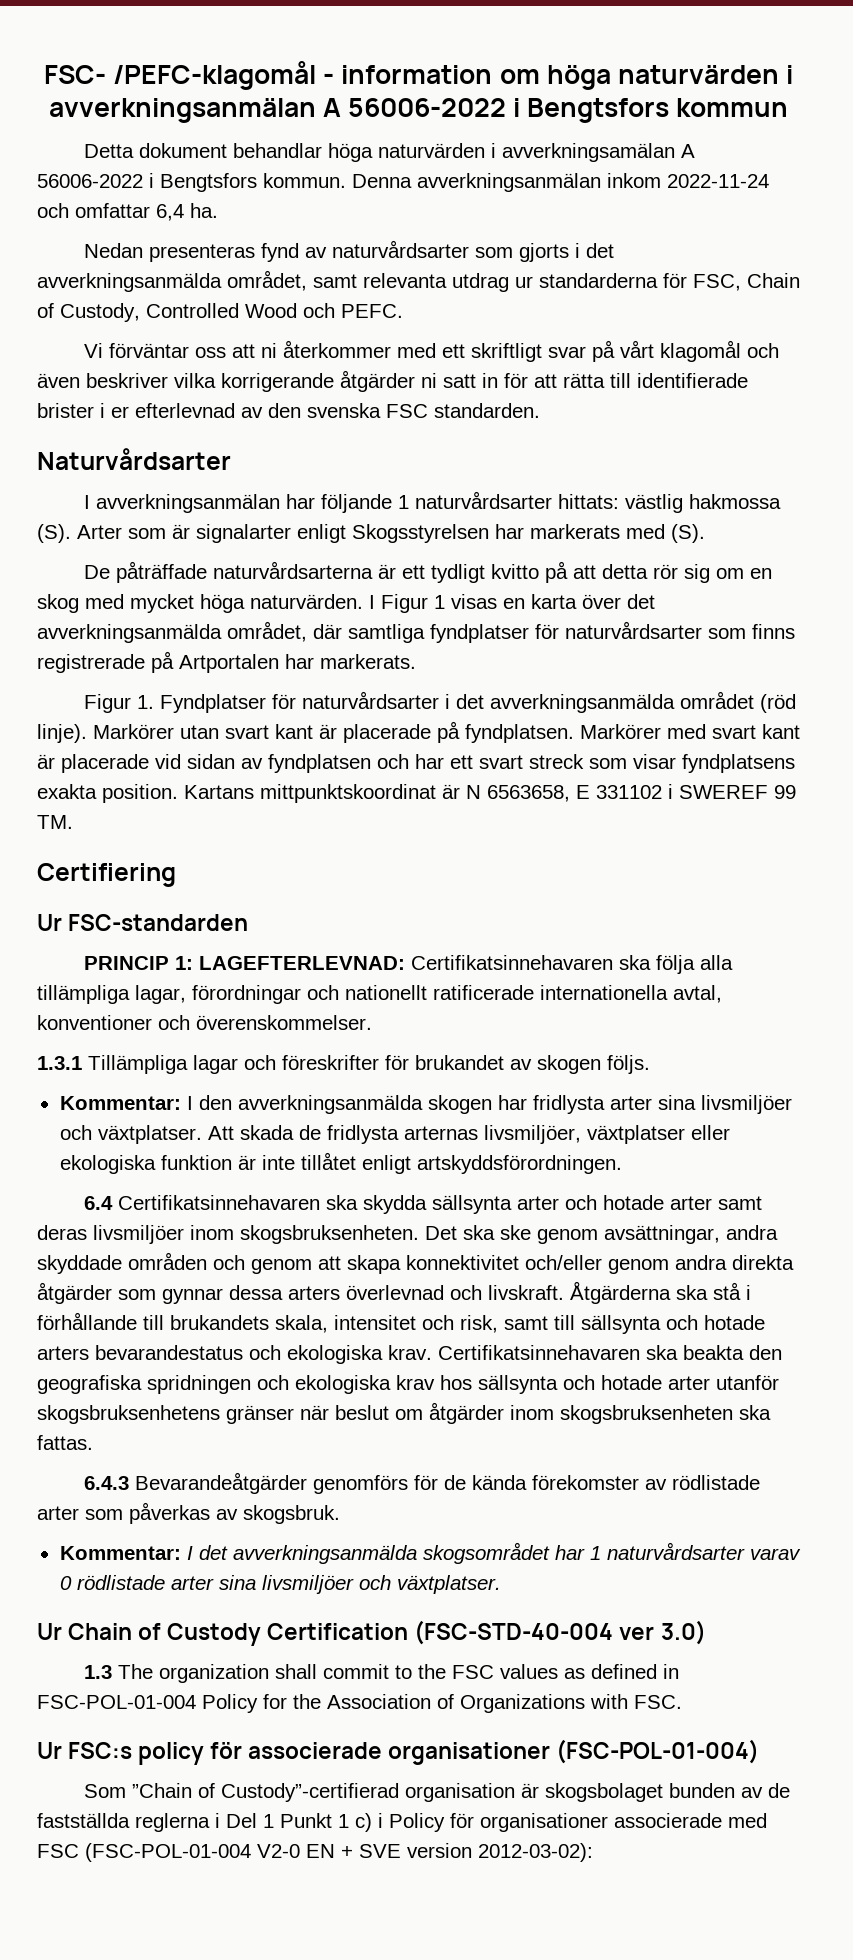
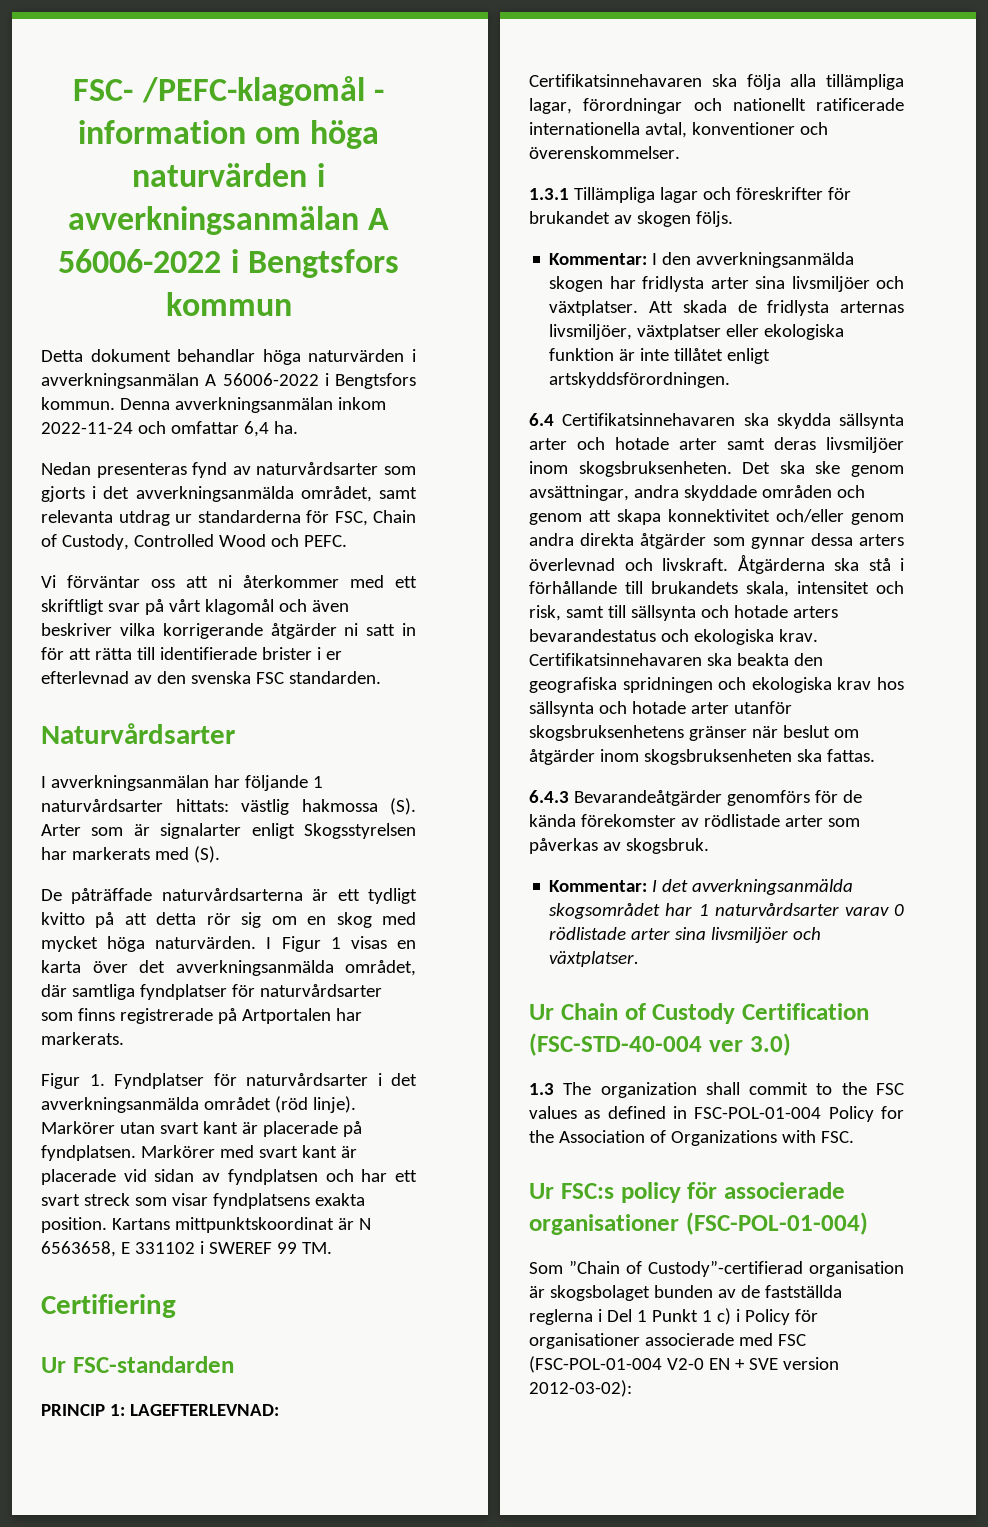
[502,143,676,162] avverkningsamälan -> [41,373,199,389] avverkningsanmälan

